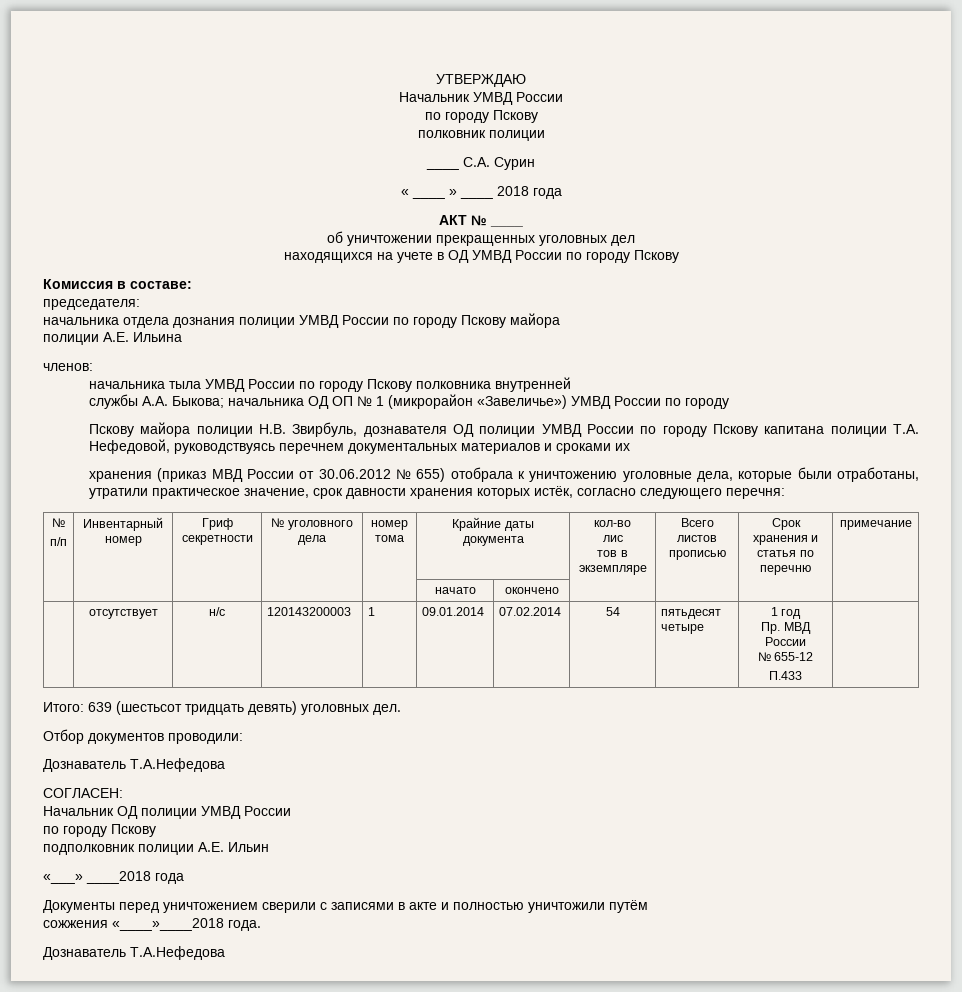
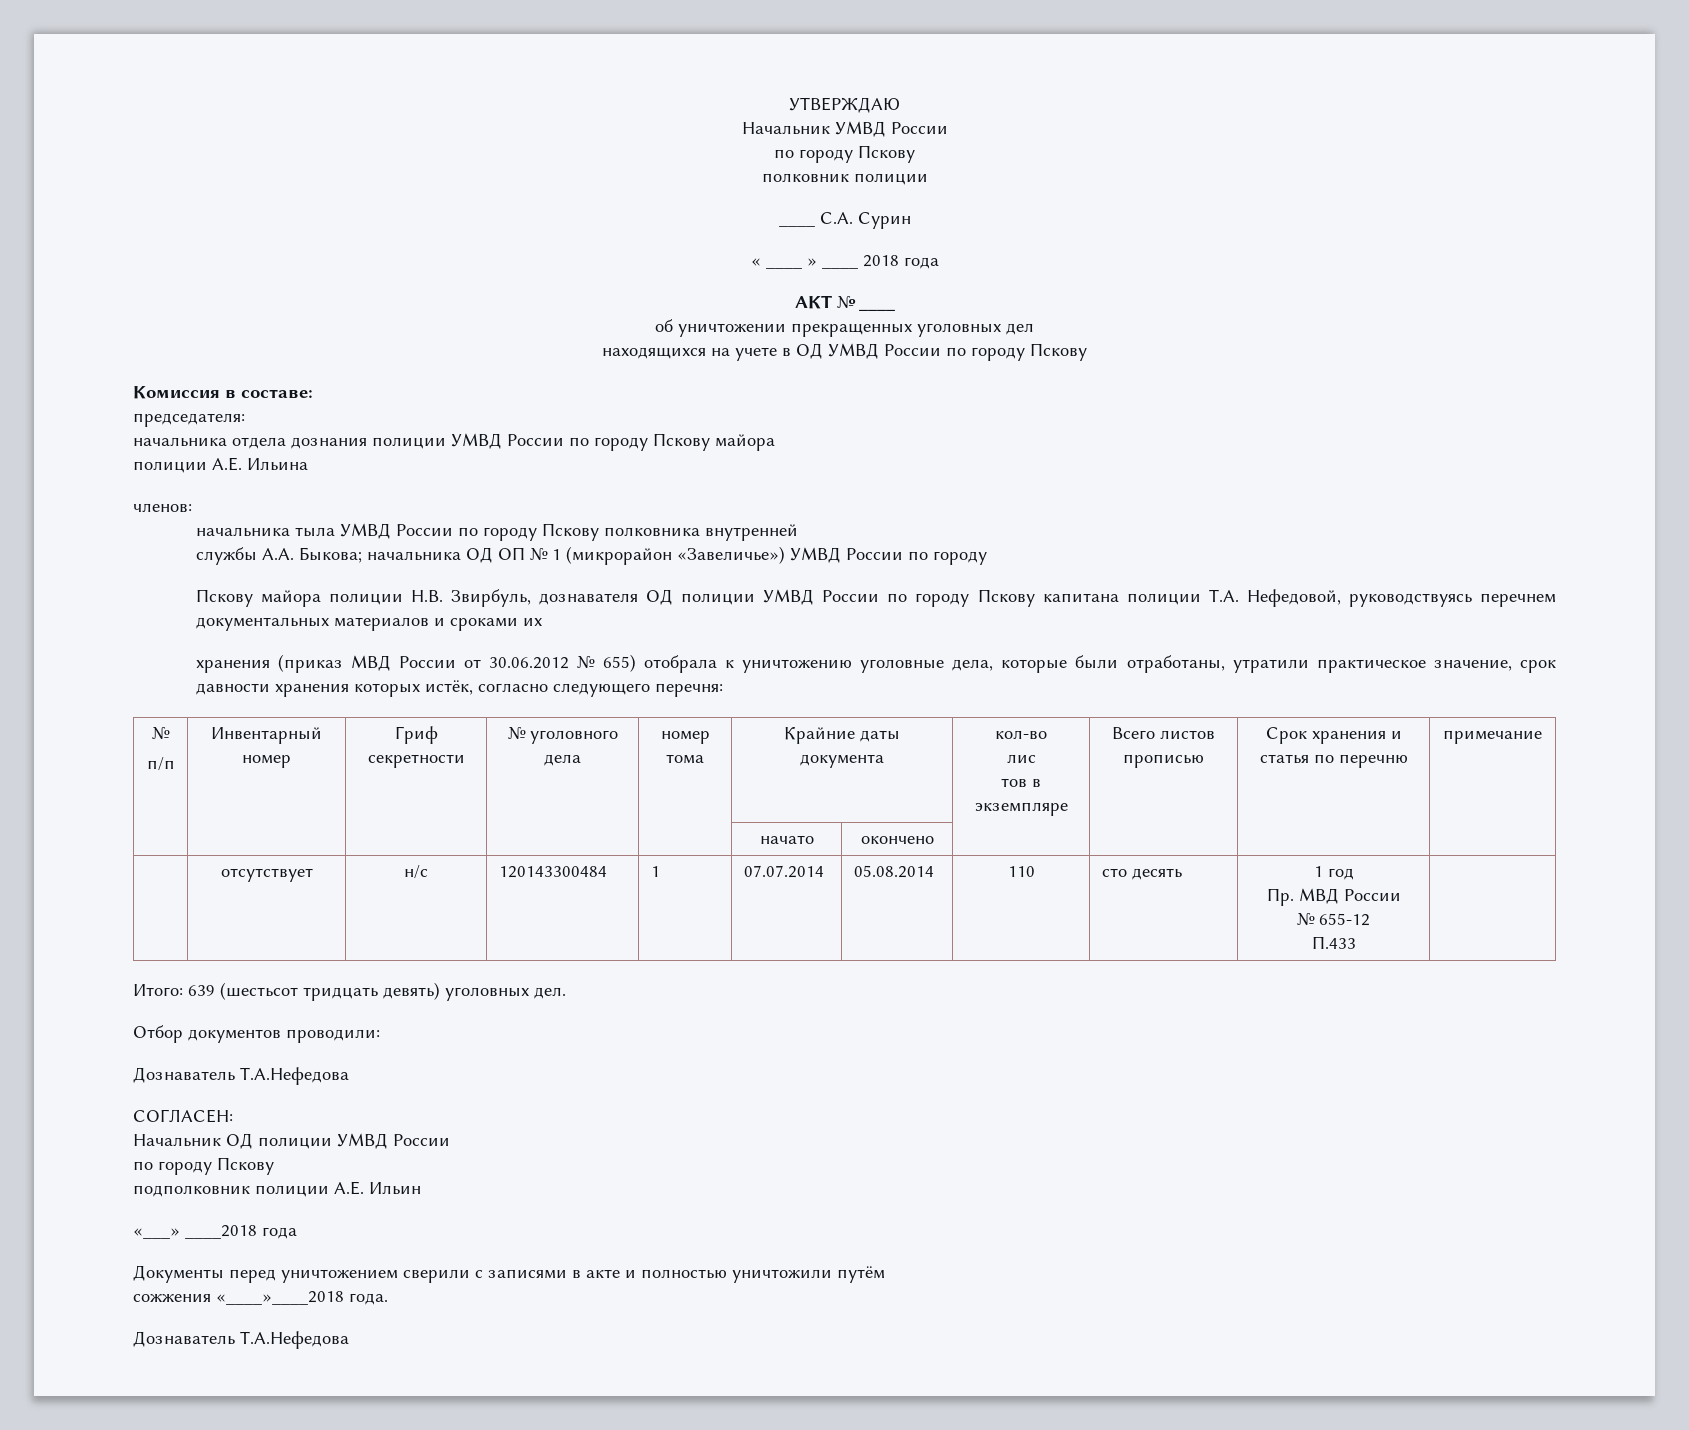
[267,607,352,616] [368,607,376,616] [422,607,485,616] [499,607,562,616] [605,607,620,616] [661,609,722,619] [661,624,705,634] 120143200003 | 1 | 09.01.2014 | 07.02.2014 | 54 | пятьдесят четыре -> [498,866,607,878] [650,866,660,877] [743,865,824,878] [853,865,934,878] [1007,866,1035,877] [1101,868,1182,880] 120143300484 | 1 | 07.07.2014 | 05.08.2014 | 110 | сто десять

